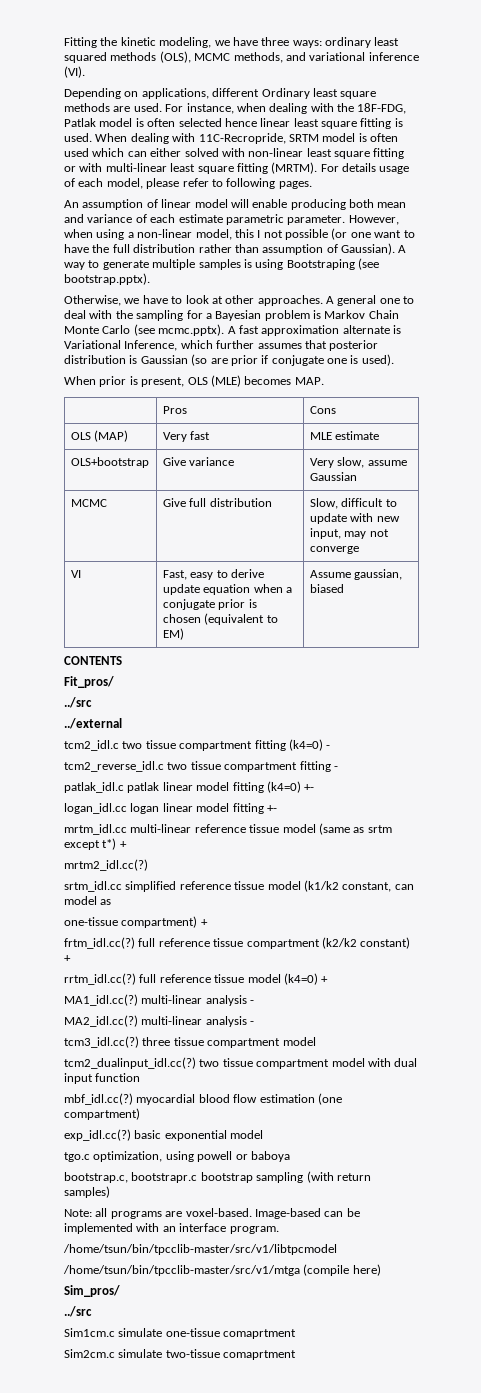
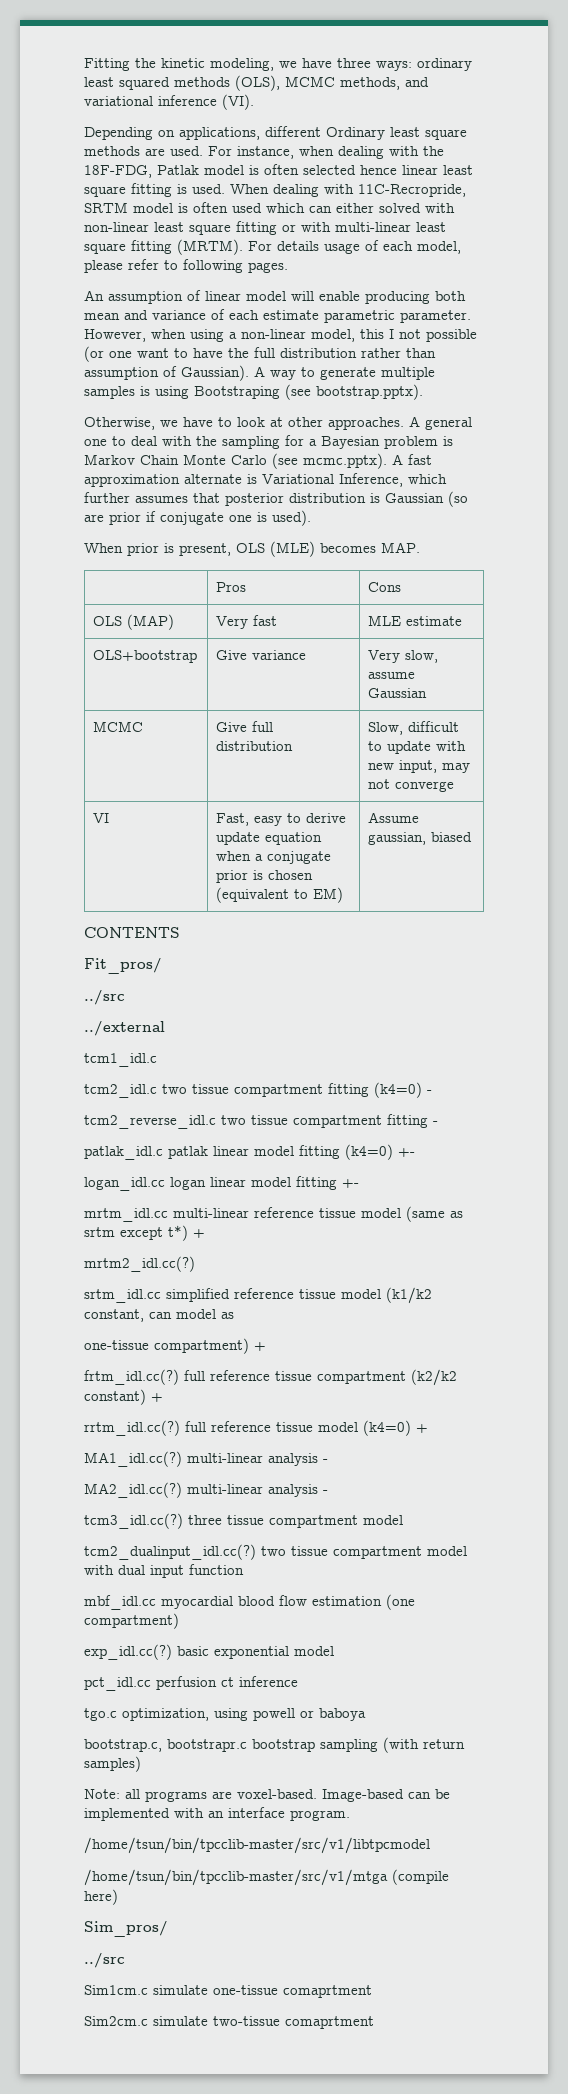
(122, 723) none -> [84,1053,157,1067] // tcm1_idl.c
[64,1093,133,1105] mbf_idl.cc(?) -> [84,1595,156,1610] mbf_idl.cc
(264, 1134) none -> [84,1676,298,1691] // pct_idl.cc perfusion ct inference

